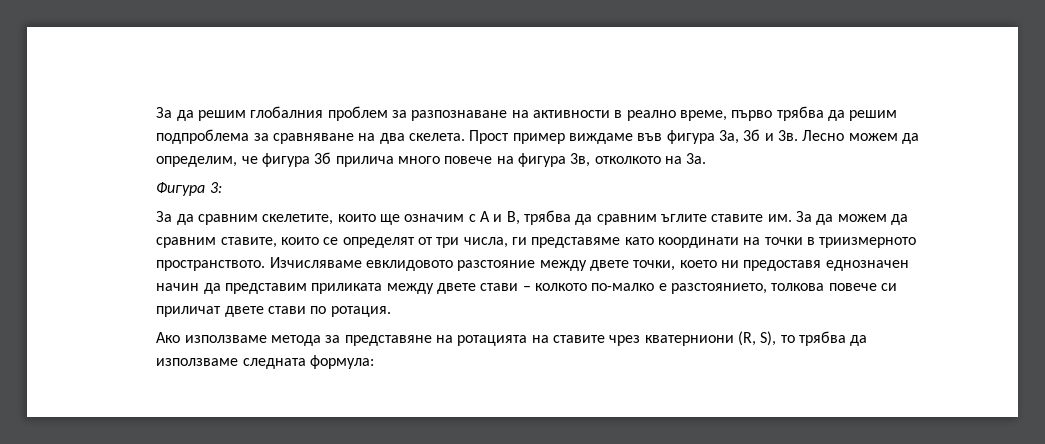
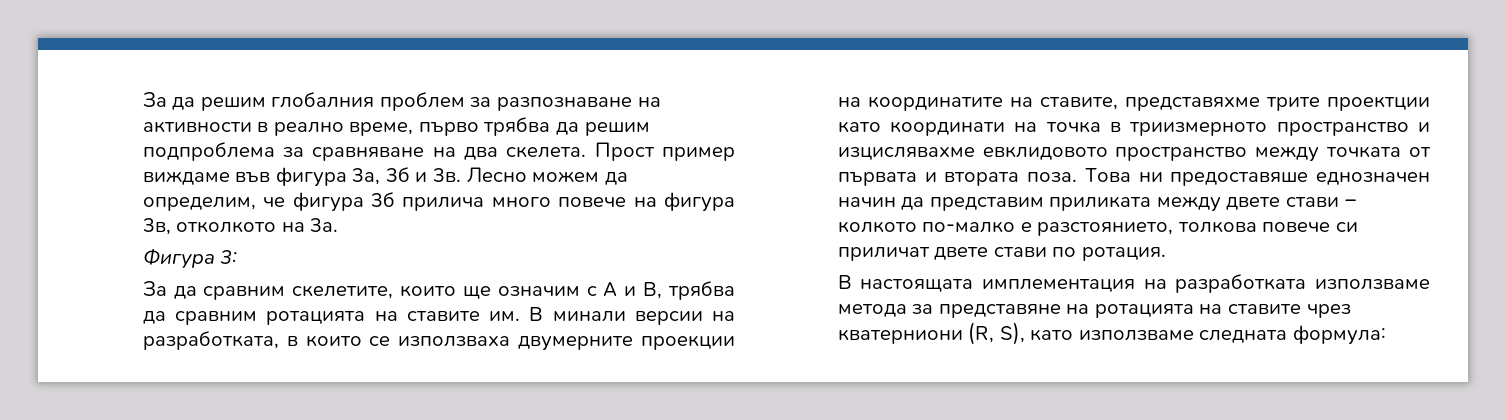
[660,211,908,225] [156,237,621,248] ъглите ставите им. За да можем да сравним ставите, които се определят от три числа, ги представяме -> [266,307,735,325] [142,331,735,351] [837,96,1430,111] ротацията на ставите им. В минали версии на разработката, в които се използваха двумерните проекции на координатите на ставите, представяхме трите проектции
[764,237,803,245] точки -> [1045,121,1101,133] точка
[156,257,822,271] пространството. Изчисляваме евклидовото разстояние между двете точки, което ни предоставя -> [1276,122,1430,136] [837,146,1431,162] [837,168,1309,186] пространство и изцислявахме евклидовото пространство между точката от първата и втората поза. Това ни предоставяше
[156,332,181,343] Ако -> [837,274,1307,293] В настоящата имплементация на разработката
[780,331,868,346] то трябва да -> [1030,329,1074,341] като

